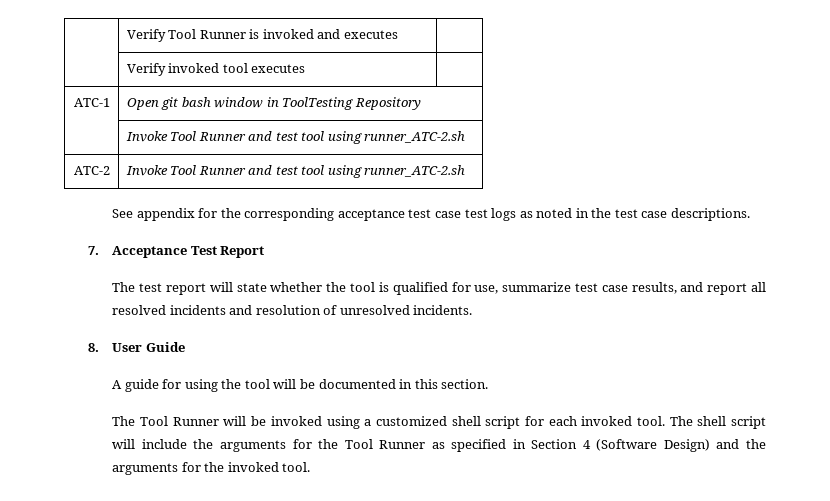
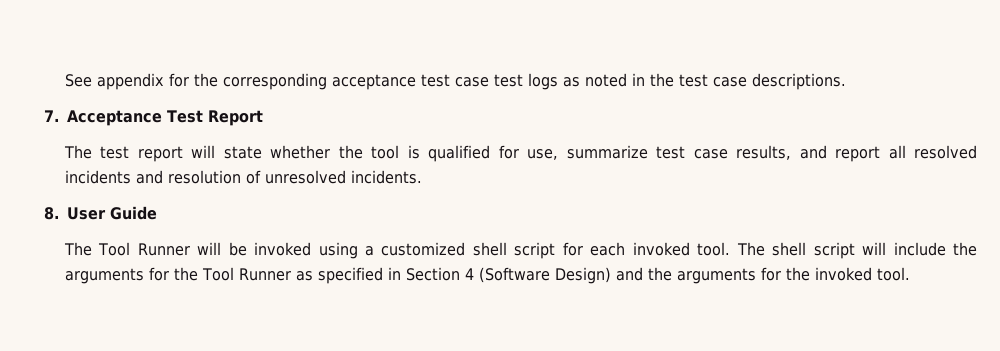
[126,29,398,42] [126,63,306,76] [73,98,110,107] [126,97,421,110] [125,131,466,144] [73,166,110,175] [125,165,466,178] | Verify Tool Runner is invoked and executes | // | Verify invoked tool executes | // ATC-1 | Open git bash window in ToolTesting Repository // | Invoke Tool Runner and test tool using runner_ATC-2.sh // ATC-2 | Invoke Tool Runner and test tool using runner_ATC-2.sh // -> (64, 80) none
[112,379,489,392] // A guide for using the tool will be documented in this section. -> (157, 213) none

